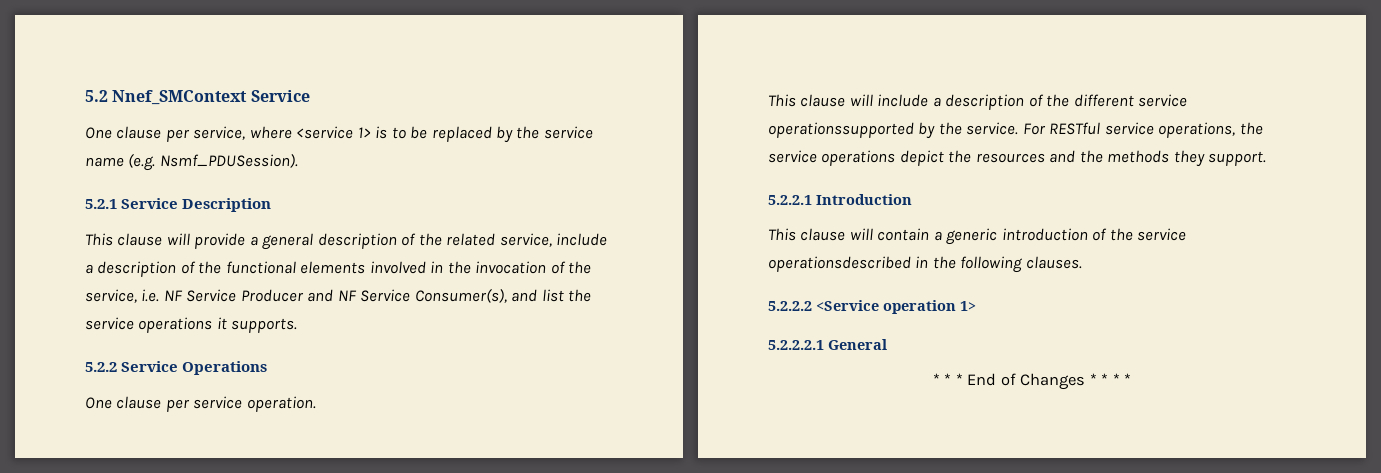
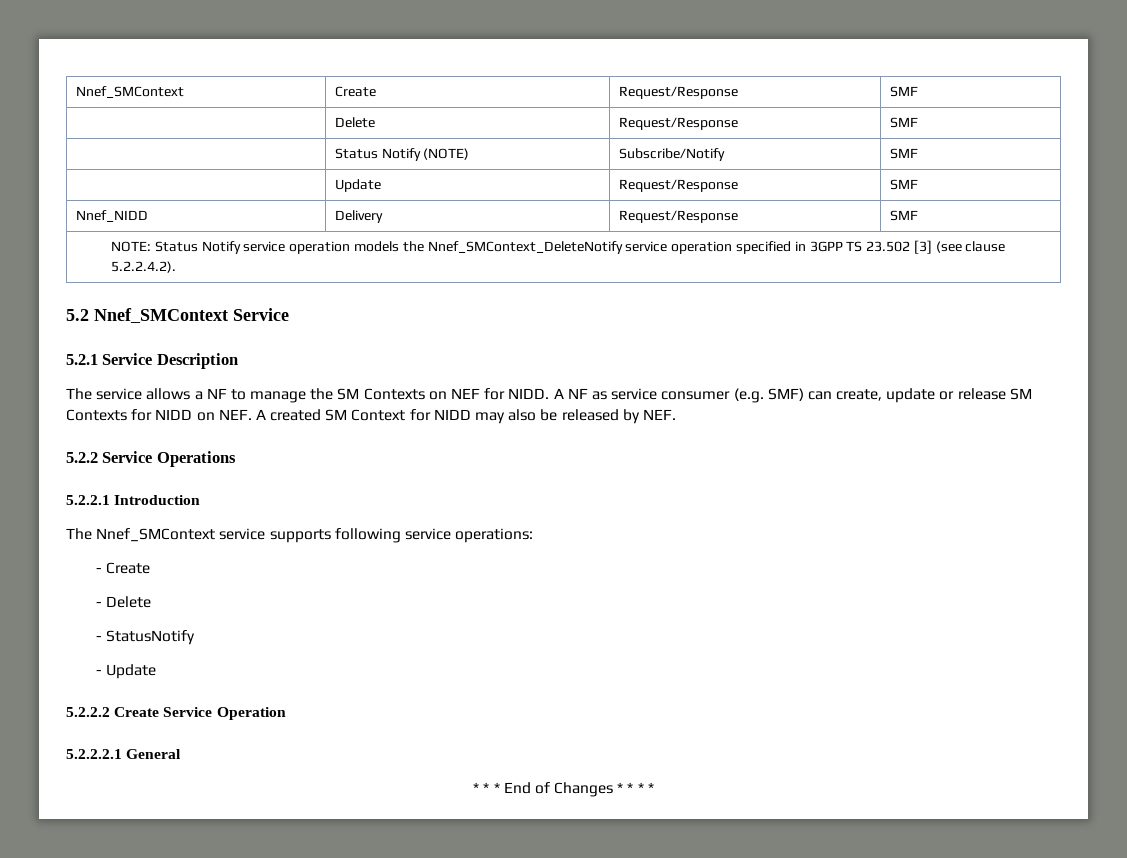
[85,90,310,105] [85,126,593,143] [85,153,298,171] [85,198,272,212] [85,233,608,250] [85,261,592,277] [85,288,592,303] [85,317,298,333] [85,361,268,375] [85,396,316,412] [768,94,1188,110] [768,122,1263,139] [768,150,1267,167] [768,194,912,205] [768,228,1187,245] [768,256,1082,273] [768,300,976,314] 5.2 Nnef_SMContext Service // One clause per service, where <service 1> is to be replaced by the service name (e.g. Nsmf_PDUSession). // 5.2.1 Service Description // This clause will provide a general description of the related service, include a description of the functional elements involved in the invocation of the service, i.e. NF Service Producer and NF Service Consumer(s), and list the service operations it supports. // 5.2.2 Service Operations // One clause per service operation. // This clause will include a description of the different service operationssupported by the service. For RESTful service operations, the service operations depict the resources and the methods they support. // 5.2.2.1 Introduction // This clause will contain a generic introduction of the service operationsdescribed in the following clauses. // 5.2.2.2 <Service operation 1> -> [75,86,184,98] [334,86,376,97] [618,86,738,99] [889,86,918,97] [334,117,375,128] [618,117,738,130] [889,117,918,128] [334,148,470,161] [618,148,725,161] [889,148,918,159] [334,179,381,192] [618,179,738,192] [889,179,918,190] [75,210,148,222] [334,210,383,223] [618,210,738,223] [889,210,918,221] [111,240,1006,254] [111,261,177,273] [66,308,289,323] [66,353,238,369] [66,388,1032,403] [66,409,676,424] [66,451,236,467] [66,495,201,505] [66,528,534,543] [95,562,150,574] [95,596,151,608] [95,630,195,645] [95,664,156,679] [66,707,286,720] Nnef_SMContext | Create | Request/Response | SMF // | Delete | Request/Response | SMF // | Status Notify (NOTE) | Subscribe/Notify | SMF // | Update | Request/Response | SMF // Nnef_NIDD | Delivery | Request/Response | SMF // NOTE: Status Notify service operation models the Nnef_SMContext_DeleteNotify service operation specified in 3GPP TS 23.502 [3] (see clause 5.2.2.4.2). // 5.2 Nnef_SMContext Service // 5.2.1 Service Description // The service allows a NF to manage the SM Contexts on NEF for NIDD. A NF as service consumer (e.g. SMF) can create, update or release SM Contexts for NIDD on NEF. A created SM Context for NIDD may also be released by NEF. // 5.2.2 Service Operations // 5.2.2.1 Introduction // The Nnef_SMContext service supports following service operations: // - Create // - Delete // - StatusNotify // - Update // 5.2.2.2 Create Service Operation

